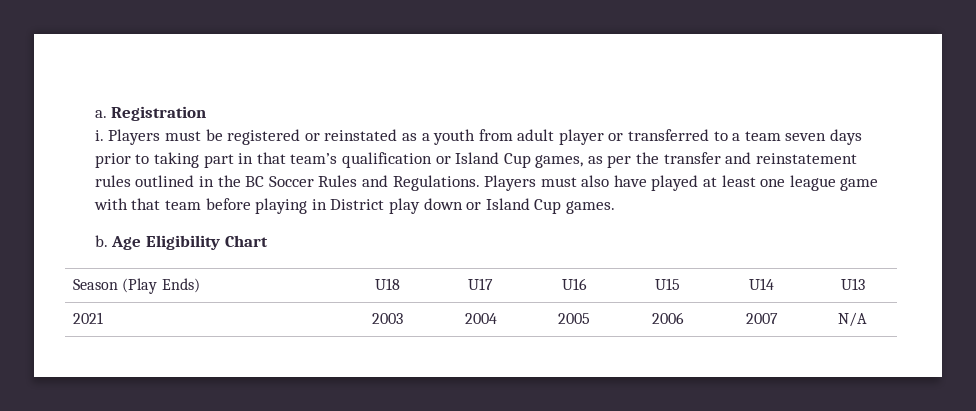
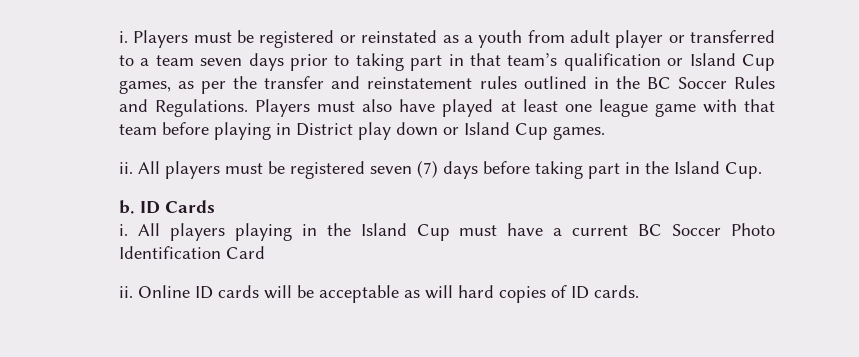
[94,106,207,121] a. Registration // -> (119, 37) none
[94,235,268,250] [73,278,200,294] [375,278,400,290] [468,278,493,290] [561,278,587,290] [655,278,680,290] [749,278,774,290] [840,278,865,290] [73,312,104,324] [372,313,403,324] [464,313,497,324] [558,313,590,324] [651,312,684,324] [745,313,778,324] [838,312,867,327] b. Age Eligibility Chart // Season (Play Ends) | U18 | U17 | U16 | U15 | U14 | U13 // 2021 | 2003 | 2004 | 2005 | 2006 | 2007 | N/A -> [119,160,763,179] [119,200,216,214] [119,223,775,241] [119,246,266,259] [119,285,640,303] ii. All players must be registered seven (7) days before taking part in the Island Cup. // b. ID Cards // i. All players playing in the Island Cup must have a current BC Soccer Photo Identification Card // ii. Online ID cards will be acceptable as will hard copies of ID cards.

